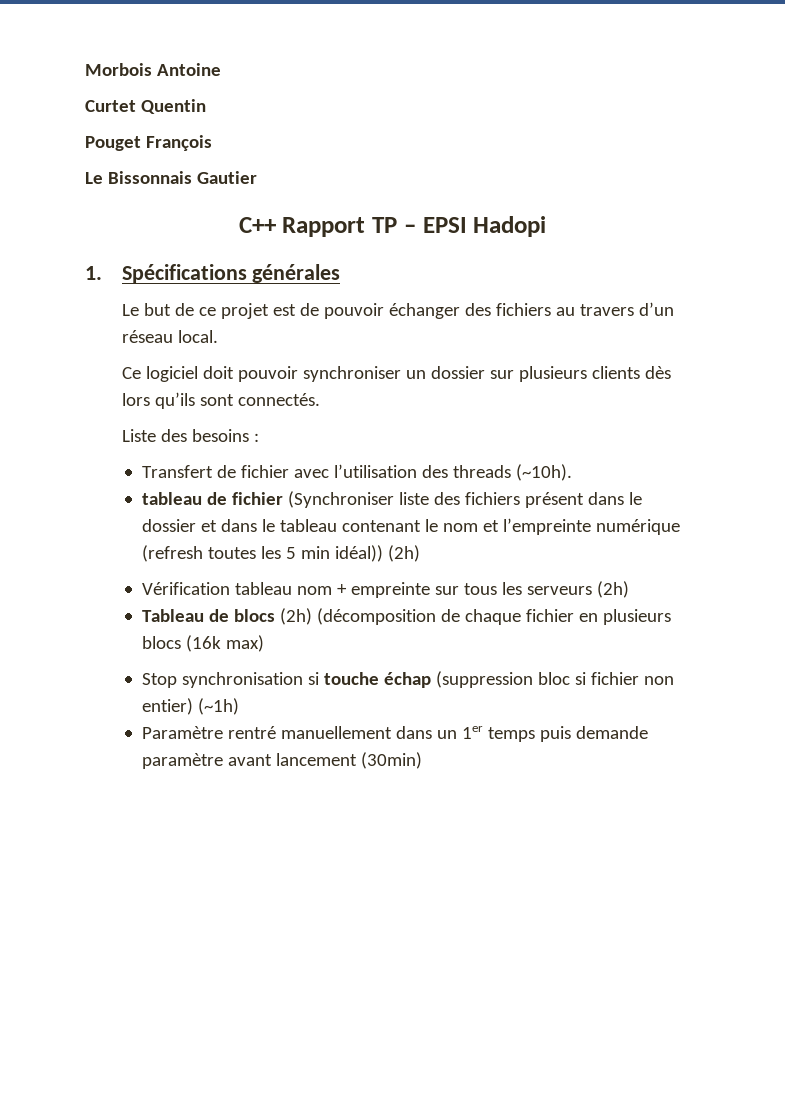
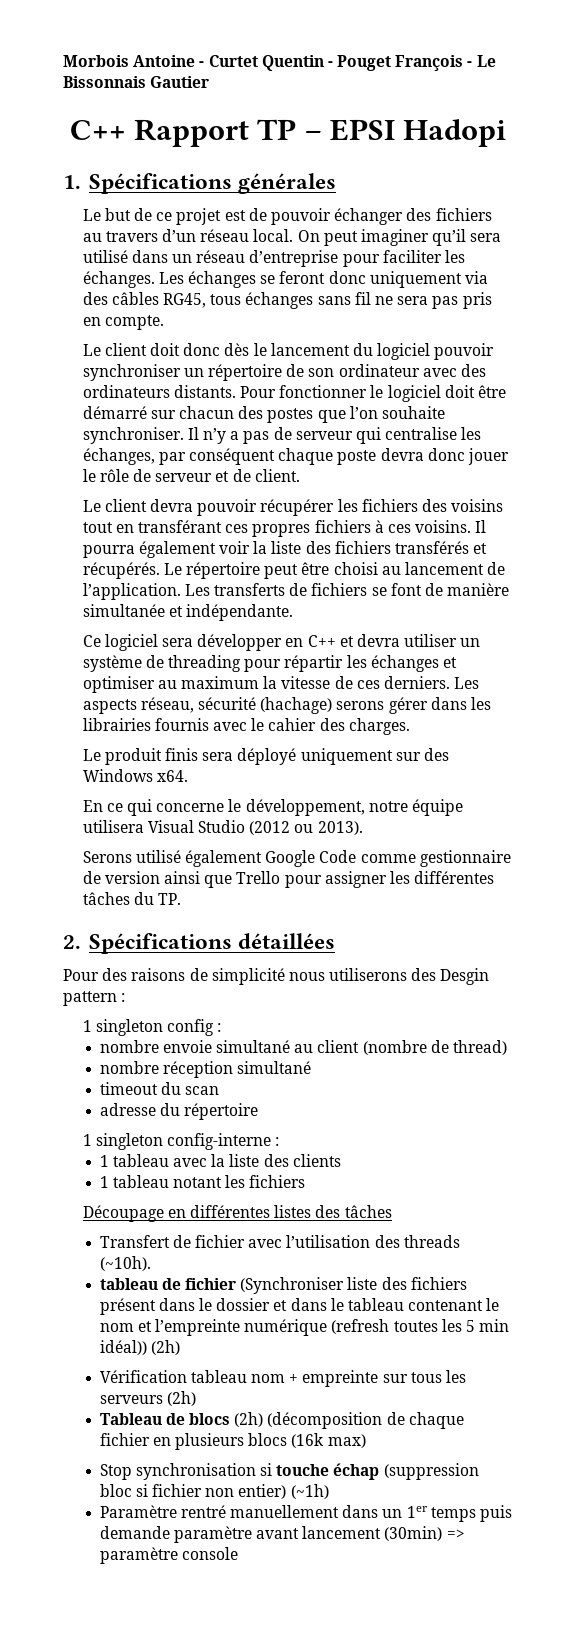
(221, 69) // -> [199,61,205,67] -
(206, 106) // -> [327,61,333,67] -
(212, 143) // -> [467,61,473,67] -
[121,366,671,382] [121,392,320,409] [121,429,259,442] // Ce logiciel doit pouvoir synchroniser un dossier sur plusieurs clients dès lors qu’ils sont connectés. // Liste des besoins : -> [297,229,502,246] [82,250,465,267] [82,271,488,288] [82,292,492,309] [82,315,164,330] [82,343,495,360] [82,364,486,381] [82,385,506,402] [82,406,445,423] [82,427,482,444] [82,448,509,465] [82,469,300,482] [82,499,504,516] [82,520,487,537] [82,541,488,558] [82,562,506,579] [82,583,510,600] [82,604,294,621] [82,634,481,651] [82,655,457,672] [82,676,480,693] [82,697,491,714] [82,718,410,735] [82,748,449,765] [82,769,188,782] [82,799,463,816] [82,820,363,835] [82,850,511,867] [82,871,495,888] [82,892,182,905] [63,933,335,954] [63,968,490,985] [63,991,126,1006] [82,1019,222,1036] [99,1040,508,1055] [99,1061,312,1078] [99,1082,220,1095] [99,1103,259,1120] [82,1133,280,1150] [99,1154,341,1167] [99,1175,306,1188] [82,1205,392,1222] On peut imaginer qu’il sera utilisé dans un réseau d’entreprise pour faciliter les échanges. Les échanges se feront donc uniquement via des câbles RG45, tous échanges sans fil ne sera pas pris en compte. // Le client doit donc dès le lancement du logiciel pouvoir synchroniser un répertoire de son ordinateur avec des ordinateurs distants. Pour fonctionner le logiciel doit être démarré sur chacun des postes que l’on souhaite synchroniser. Il n’y a pas de serveur qui centralise les échanges, par conséquent chaque poste devra donc jouer le rôle de serveur et de client. // Le client devra pouvoir récupérer les fichiers des voisins tout en transférant ces propres fichiers à ces voisins. Il pourra également voir la liste des fichiers transférés et récupérés. Le répertoire peut être choisi au lancement de l’application. Les transferts de fichiers se font de manière simultanée et indépendante. // Ce logiciel sera développer en C++ et devra utiliser un système de threading pour répartir les échanges et optimiser au maximum la vitesse de ces derniers. Les aspects réseau, sécurité (hachage) serons gérer dans les librairies fournis avec le cahier des charges. // Le produit finis sera déployé uniquement sur des Windows x64. // En ce qui concerne le développement, notre équipe utilisera Visual Studio (2012 ou 2013). // Serons utilisé également Google Code comme gestionnaire de version ainsi que Trello pour assigner les différentes tâches du TP. // 2. Spécifications détaillées // Pour des raisons de simplicité nous utiliserons des Desgin pattern : // 1 singleton config : // nombre envoie simultané au client (nombre de thread) // nombre réception simultané // timeout du scan // adresse du répertoire // 1 singleton config-interne : // 1 tableau avec la liste des clients // 1 tableau notant les fichiers // Découpage en différentes listes des tâches
(422, 760) none -> [446,1529,465,1539] [99,1547,238,1564] => paramètre console

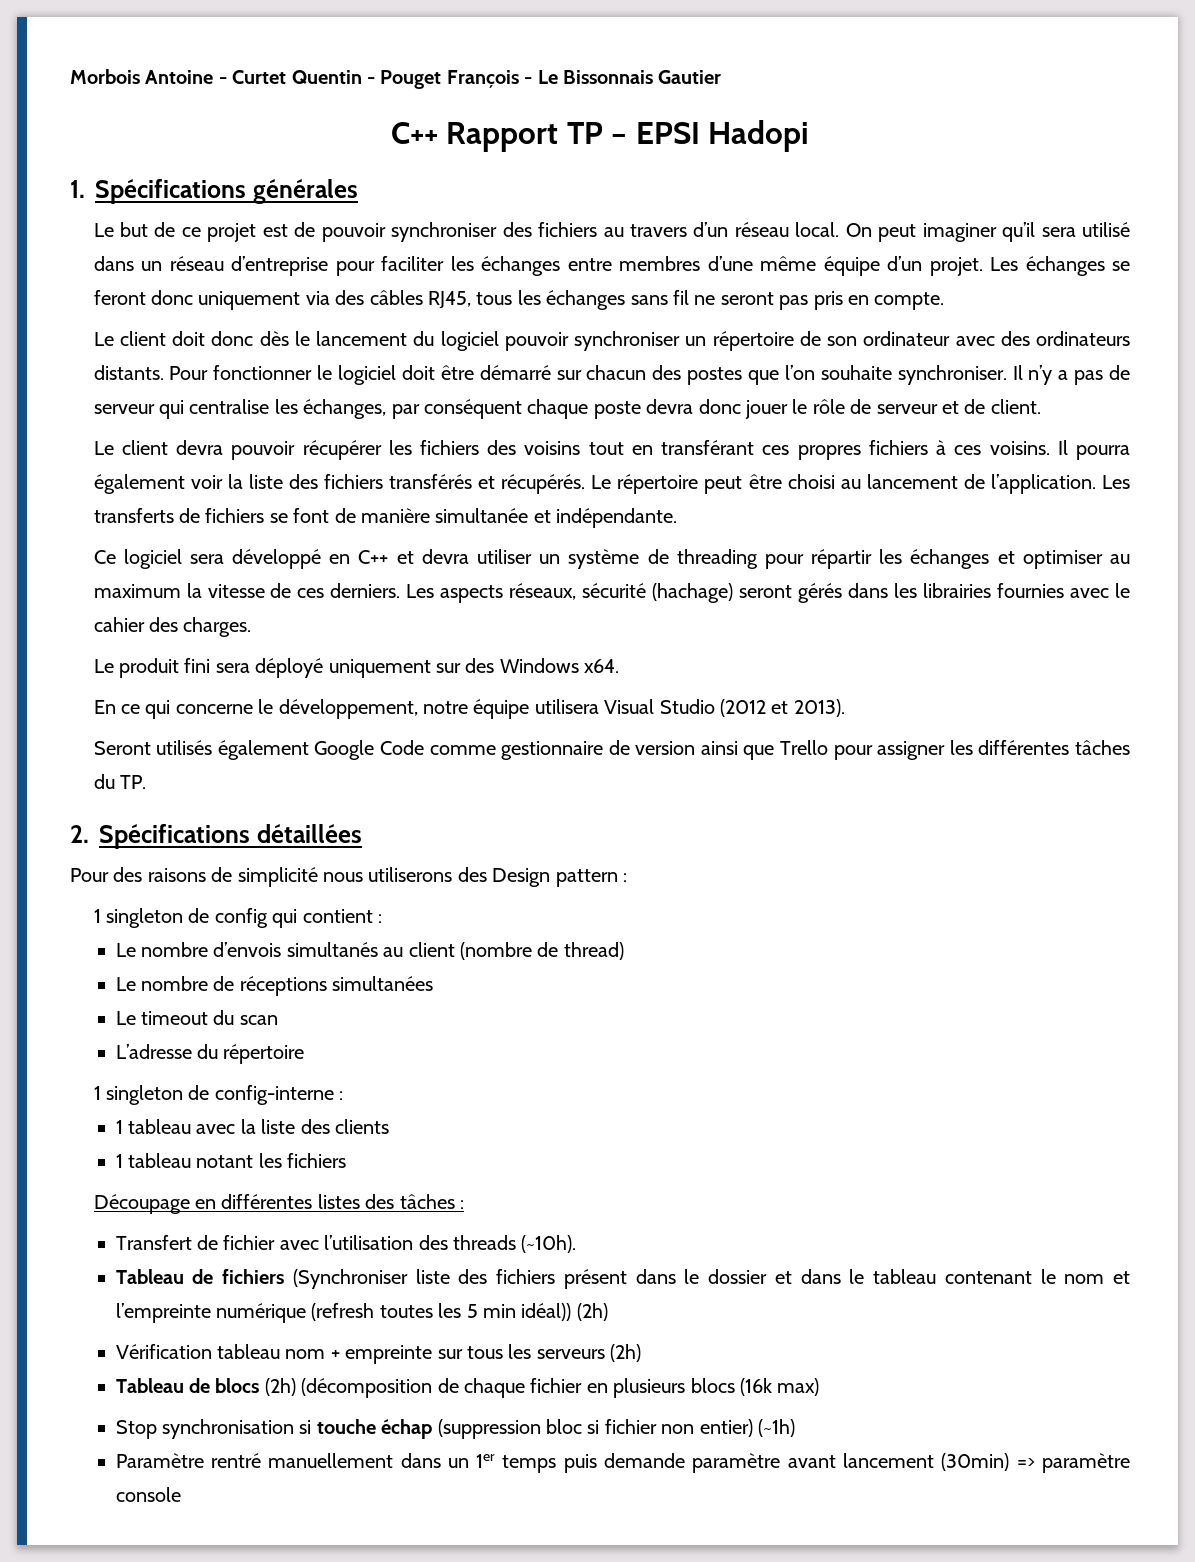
[334,208,404,225] échanger -> [391,222,498,242] synchroniser
[82,271,155,288] échanges. -> [481,256,983,276] échanges entre membres d’une même équipe d’un projet.
[163,293,242,308] RG45, tous -> [427,290,541,309] RJ45, tous les
[397,296,429,305] sera -> [720,292,774,305] seront
[197,634,283,651] développer -> [232,549,322,569] développé
[140,697,194,713] réseau, -> [509,583,577,600] réseaux,
[336,697,428,714] serons gérer -> [739,583,843,603] seront gérés
[154,718,209,731] fournis -> [997,583,1065,598] fournies
[165,748,199,761] finis -> [184,658,211,673] fini
[294,824,314,833] ou -> [771,701,789,714] et
[82,850,181,863] Serons utilisé -> [93,740,213,755] Seront utilisés
[440,968,490,985] Desgin -> [492,868,551,887] Design
[167,1019,222,1036] [99,1040,291,1053] config : // nombre envoie simultané -> [188,908,382,928] [115,942,378,957] de config qui contient : // Le nombre d’envois simultanés
[99,1061,312,1078] nombre réception simultané // -> [115,976,434,996] [115,1011,136,1025] Le nombre de réceptions simultanées // Le
[99,1103,156,1116] adresse -> [115,1044,192,1059] L’adresse
(163, 1141) none -> [188,1085,210,1100] de
(392, 1211) none -> [459,1200,464,1209] :
[99,1278,237,1290] tableau de fichier -> [115,1269,285,1284] Tableau de fichiers

